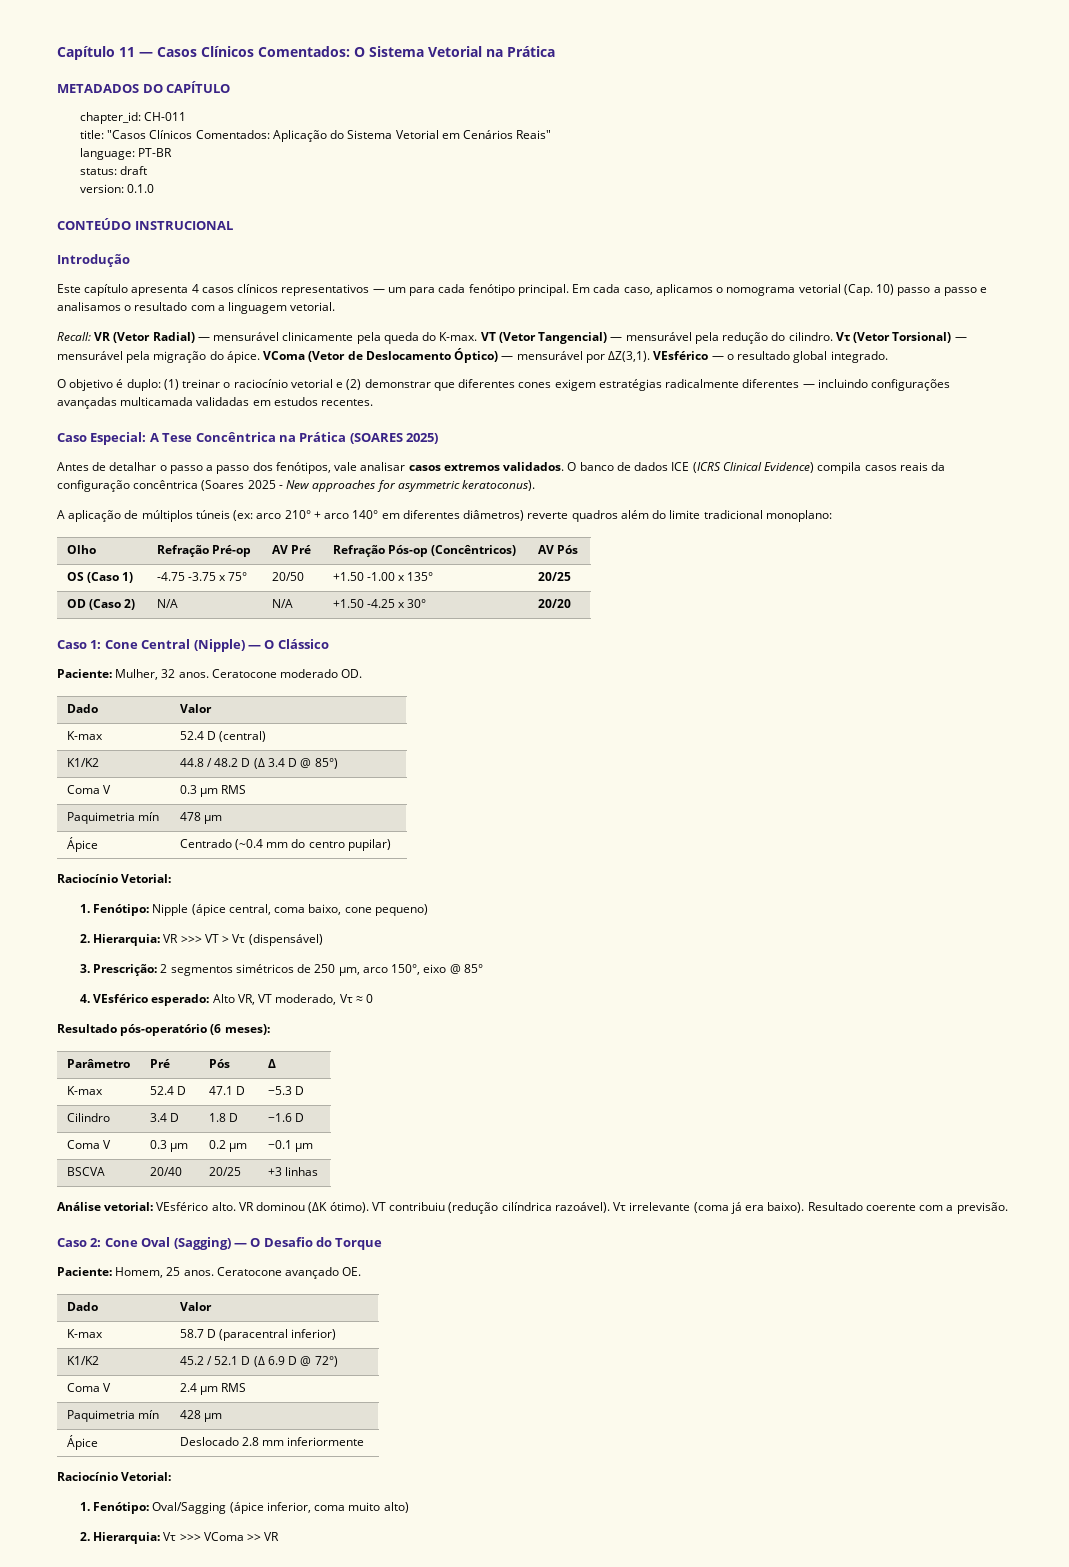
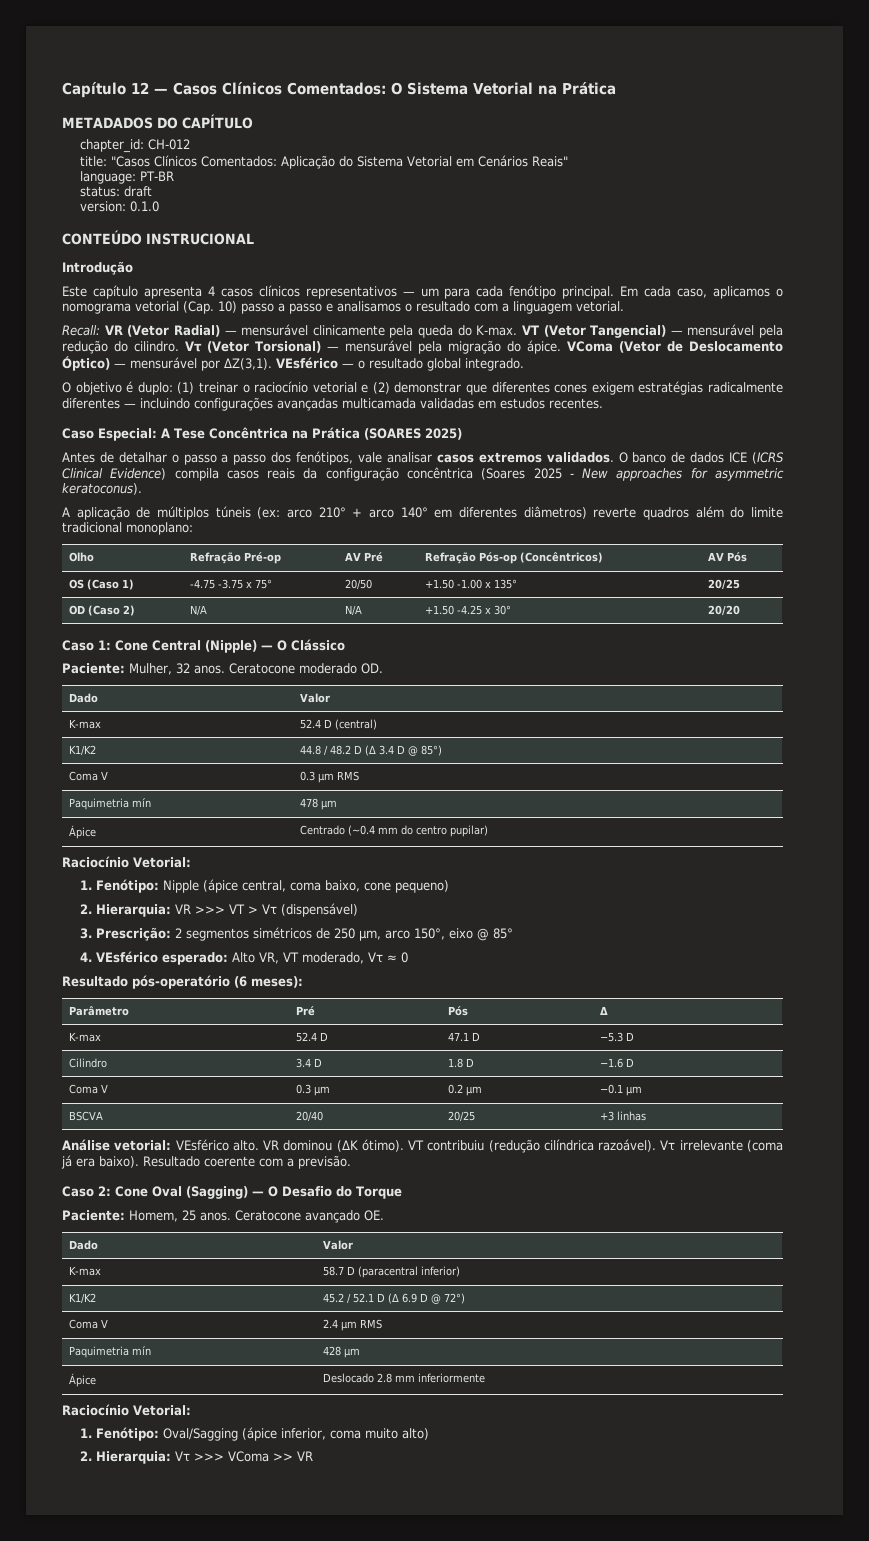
[119,47,135,57] 11 -> [131,82,149,94] 12
[144,112,187,121] CH-011 -> [148,139,191,150] CH-012

